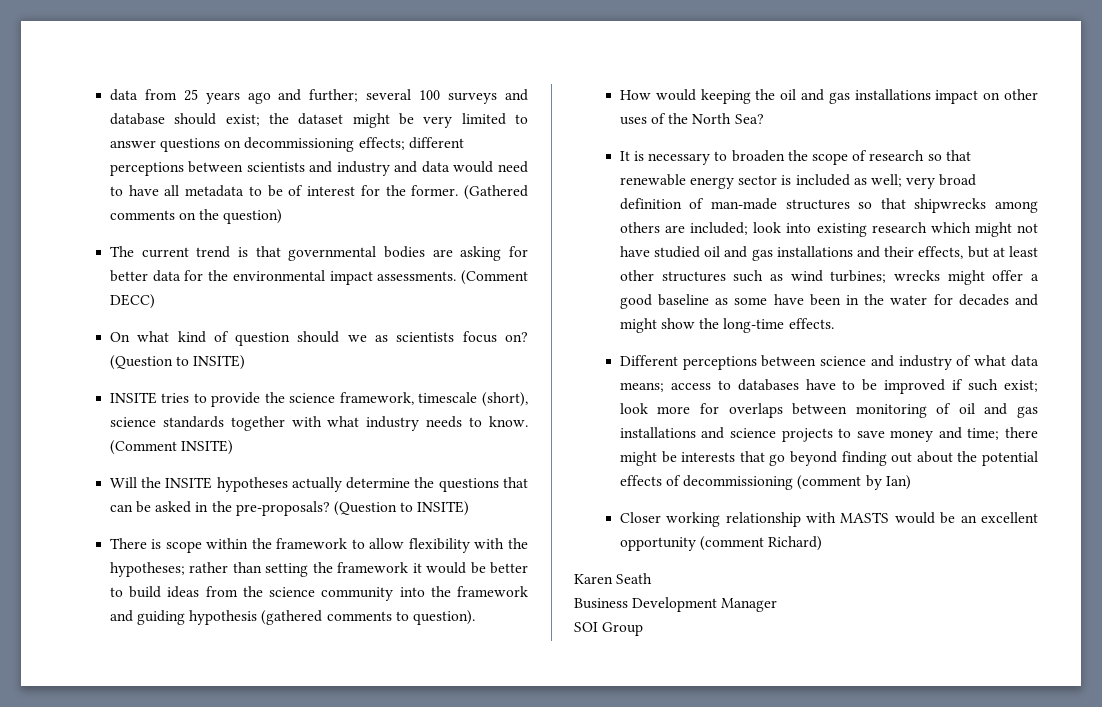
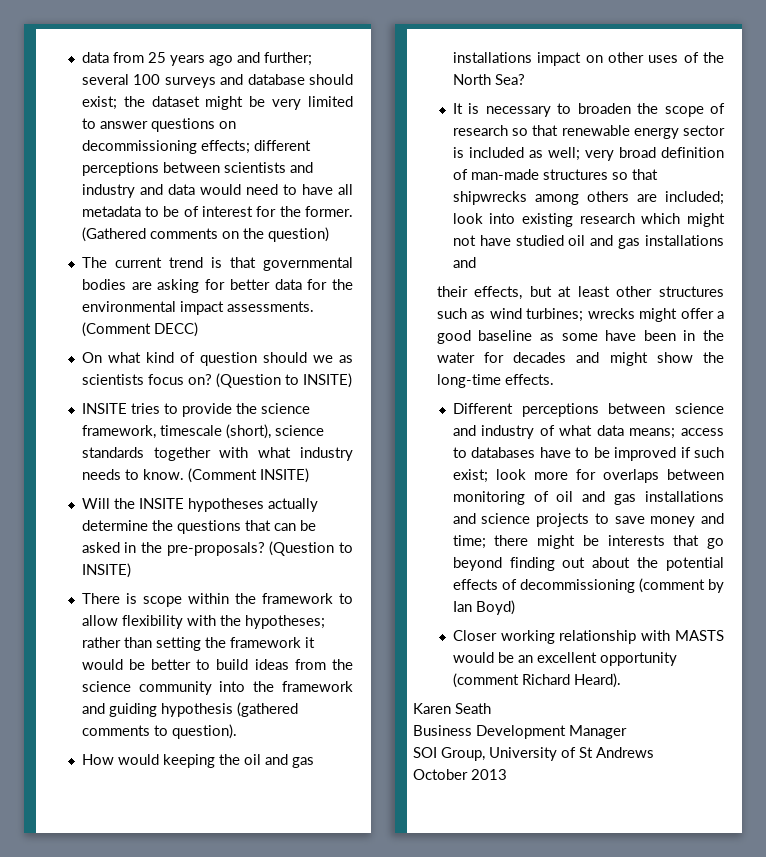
(881, 252) none -> (476, 262) //
[885,475,911,490] Ian) -> [452,600,515,615] Ian Boyd)
[768,536,823,551] Richard) -> [521,673,621,688] Richard Heard).
[602,622,644,636] Group -> [441,747,654,761] [413,769,507,780] Group, University of St Andrews // October 2013

